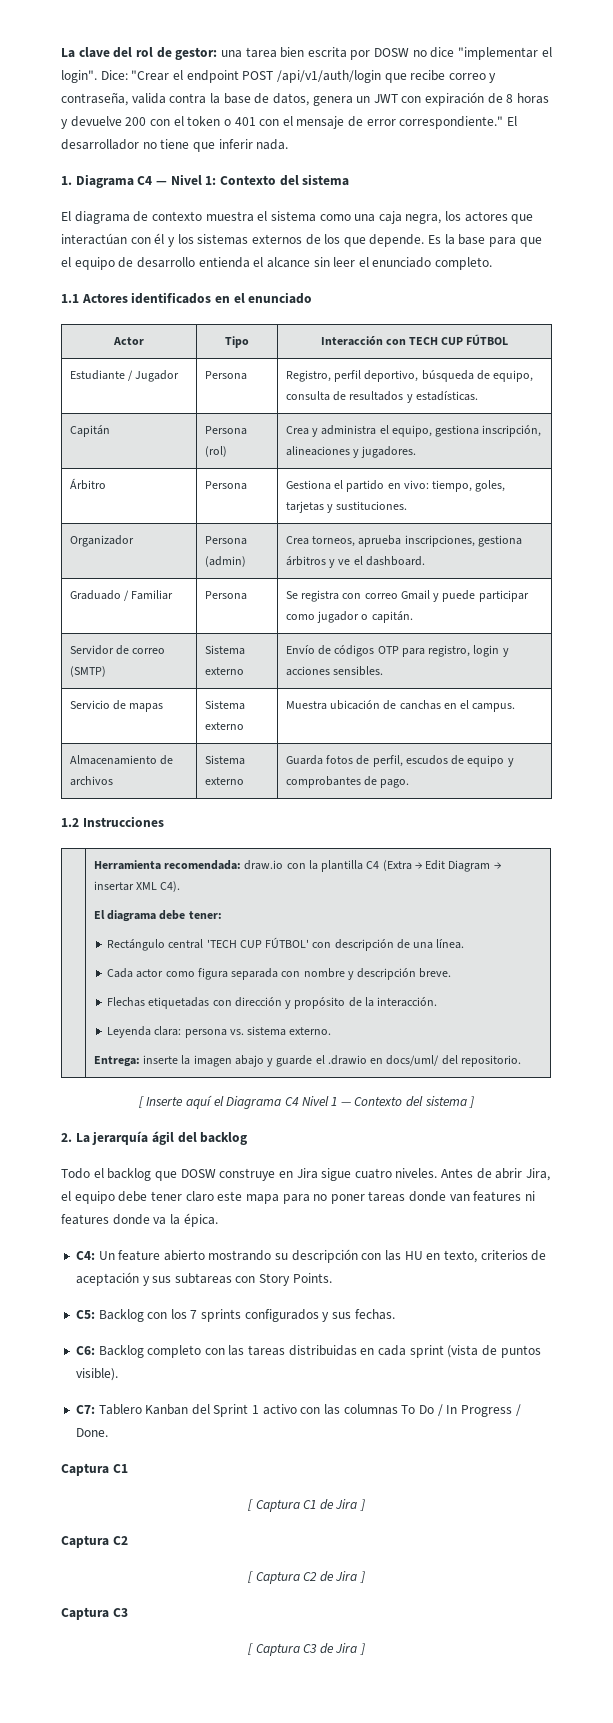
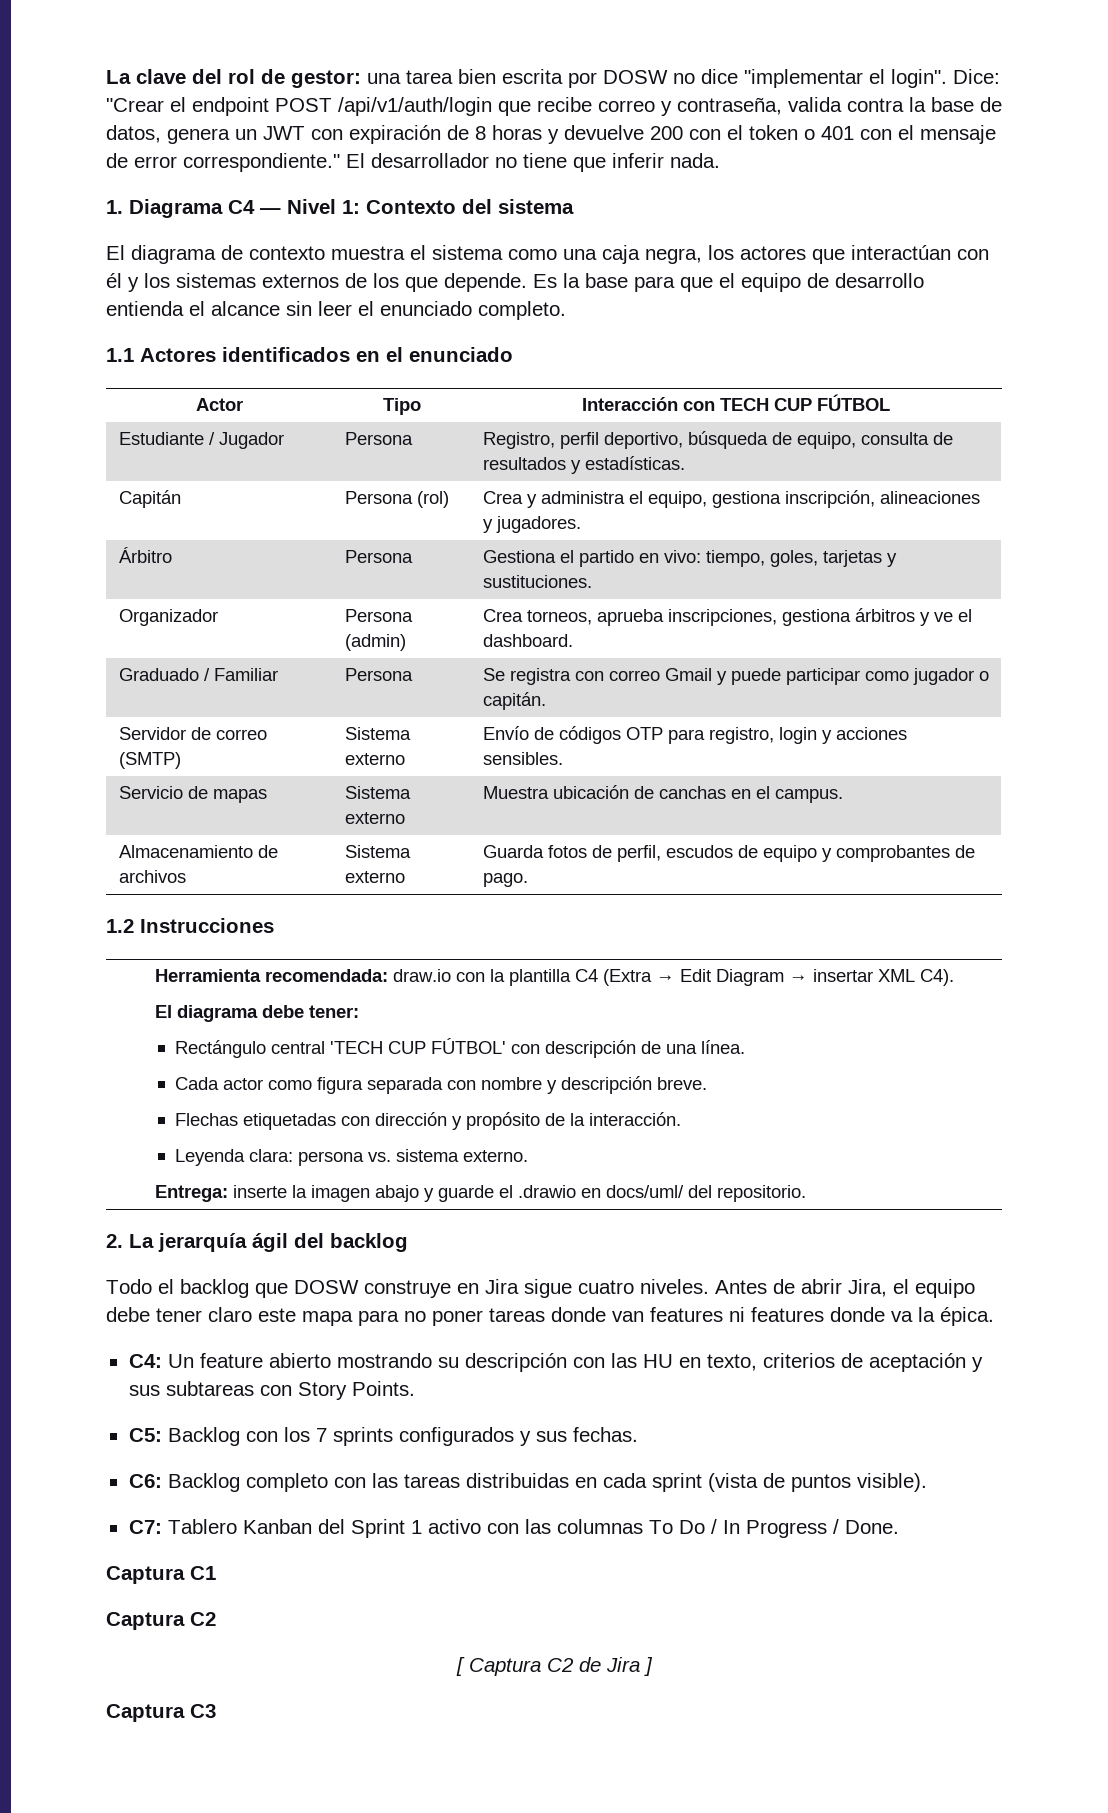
[138,1095,475,1109] // [ Inserte aquí el Diagrama C4 Nivel 1 — Contexto del sistema ] -> (806, 1193) none
[247,1499,366,1512] // [ Captura C1 de Jira ] -> (216, 1573) none
[247,1643,366,1656] // [ Captura C3 de Jira ] -> (216, 1711) none

